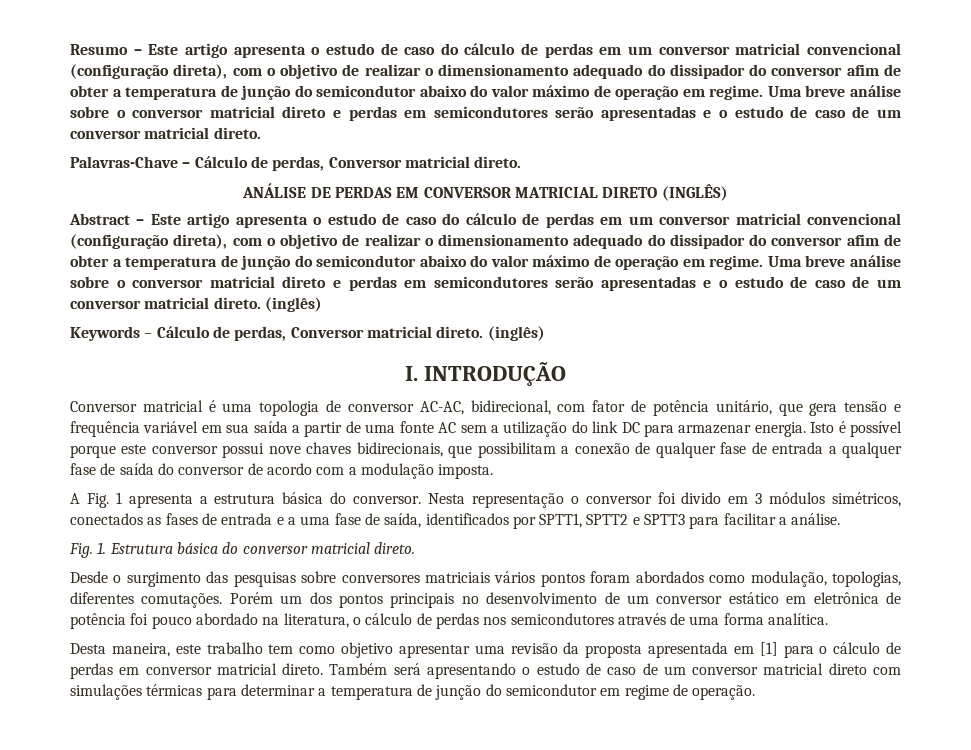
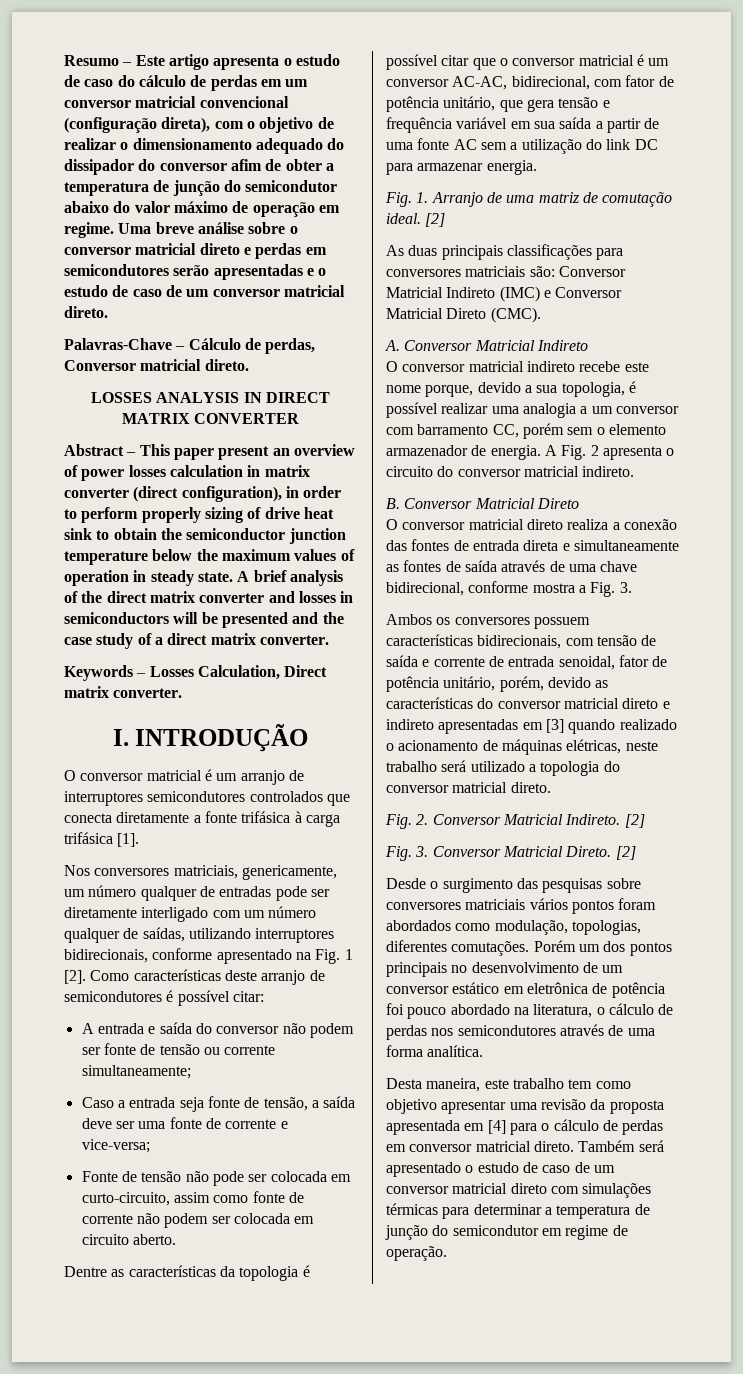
[242,183,728,201] [69,213,902,228] [70,234,901,249] [70,255,901,270] [70,276,902,291] [70,297,322,312] [70,326,545,341] [404,362,567,386] [70,400,342,416] ANÁLISE DE PERDAS EM CONVERSOR MATRICIAL DIRETO (INGLÊS) // Abstract – Este artigo apresenta o estudo de caso do cálculo de perdas em um conversor matricial convencional (configuração direta), com o objetivo de realizar o dimensionamento adequado do dissipador do conversor afim de obter a temperatura de junção do semicondutor abaixo do valor máximo de operação em regime. Uma breve análise sobre o conversor matricial direto e perdas em semicondutores serão apresentadas e o estudo de caso de um conversor matricial direto. (inglês) // Keywords – Cálculo de perdas, Conversor matricial direto. (inglês) // I. INTRODUÇÃO // Conversor matricial é uma topologia de -> [91,392,330,403] [121,413,300,424] [64,444,355,460] [64,465,310,481] [64,486,342,502] [64,507,334,523] [64,528,346,544] [64,549,355,565] [64,570,343,586] [64,591,354,603] [64,612,344,628] [64,633,329,649] [64,665,328,681] [64,686,183,698] [112,724,309,752] [64,769,304,785] [64,791,350,806] [64,811,340,827] [64,832,140,847] [64,865,337,880] [64,885,330,901] [64,906,317,922] [64,927,335,943] [64,948,353,964] [64,969,325,985] [64,990,264,1006] [81,1022,354,1038] [81,1043,276,1055] [81,1065,191,1079] [81,1096,356,1112] [81,1117,288,1129] [81,1139,150,1153] [81,1171,351,1186] [81,1191,304,1206] [81,1213,315,1228] [81,1234,176,1245] [64,1265,310,1281] [386,54,670,70] LOSSES ANALYSIS IN DIRECT MATRIX CONVERTER // Abstract – This paper present an overview of power losses calculation in matrix converter (direct configuration), in order to perform properly sizing of drive heat sink to obtain the semiconductor junction temperature below the maximum values of operation in steady state. A brief analysis of the direct matrix converter and losses in semiconductors will be presented and the case study of a direct matrix converter. // Keywords – Losses Calculation, Direct matrix converter. // I. INTRODUÇÃO // O conversor matricial é um arranjo de interruptores semicondutores controlados que conecta diretamente a fonte trifásica à carga trifásica [1]. // Nos conversores matriciais, genericamente, um número qualquer de entradas pode ser diretamente interligado com um número qualquer de saídas, utilizando interruptores bidirecionais, conforme apresentado na Fig. 1 [2]. Como características deste arranjo de semicondutores é possível citar: // A entrada e saída do conversor não podem ser fonte de tensão ou corrente simultaneamente; // Caso a entrada seja fonte de tensão, a saída deve ser uma fonte de corrente e vice-versa; // Fonte de tensão não pode ser colocada em curto-circuito, assim como fonte de corrente não podem ser colocada em circuito aberto. // Dentre as características da topologia é possível citar que o conversor matricial é um
[810,421,902,437] [70,442,903,458] [70,463,494,479] [70,492,902,508] [70,513,841,529] [69,542,416,558] Isto é possível porque este conversor possui nove chaves bidirecionais, que possibilitam a conexão de qualquer fase de entrada a qualquer fase de saída do conversor de acordo com a modulação imposta. // A Fig. 1 apresenta a estrutura básica do conversor. Nesta representação o conversor foi divido em 3 módulos simétricos, conectados as fases de entrada e a uma fase de saída, identificados por SPTT1, SPTT2 e SPTT3 para facilitar a análise. // Fig. 1. Estrutura básica do conversor matricial direto. -> [385,192,673,207] [386,213,446,227] [386,244,624,260] [386,266,626,277] [386,286,623,302] [386,307,541,323] [385,340,588,351] [386,361,649,372] [386,381,636,397] [386,402,679,418] [386,423,666,439] [386,445,675,460] [386,466,635,477] [386,498,579,509] [386,519,677,530] [386,539,679,551] [386,560,638,572] [386,581,632,597] [386,614,590,629] [386,634,657,649] [386,655,668,670] [386,676,609,692] [386,697,670,709] [386,719,677,734] [386,739,658,755] [386,760,620,776] [386,782,551,793] [385,814,645,829] [385,846,636,861] // Fig. 1. Arranjo de uma matriz de comutação ideal. [2] // As duas principais classificações para conversores matriciais são: Conversor Matricial Indireto (IMC) e Conversor Matricial Direto (CMC). // A. Conversor Matricial Indireto // O conversor matricial indireto recebe este nome porque, devido a sua topologia, é possível realizar uma analogia a um conversor com barramento CC, porém sem o elemento armazenador de energia. A Fig. 2 apresenta o circuito do conversor matricial indireto. // B. Conversor Matricial Direto // O conversor matricial direto realiza a conexão das fontes de entrada direta e simultaneamente as fontes de saída através de uma chave bidirecional, conforme mostra a Fig. 3. // Ambos os conversores possuem características bidirecionais, com tensão de saída e corrente de entrada senoidal, fator de potência unitário, porém, devido as características do conversor matricial direto e indireto apresentadas em [3] quando realizado o acionamento de máquinas elétricas, neste trabalho será utilizado a topologia do conversor matricial direto. // Fig. 2. Conversor Matricial Indireto. [2] // Fig. 3. Conversor Matricial Direto. [2]
[759,642,778,656] [1] -> [487,1120,506,1134] [4]
[427,663,517,679] apresentando -> [386,1162,461,1177] apresentado

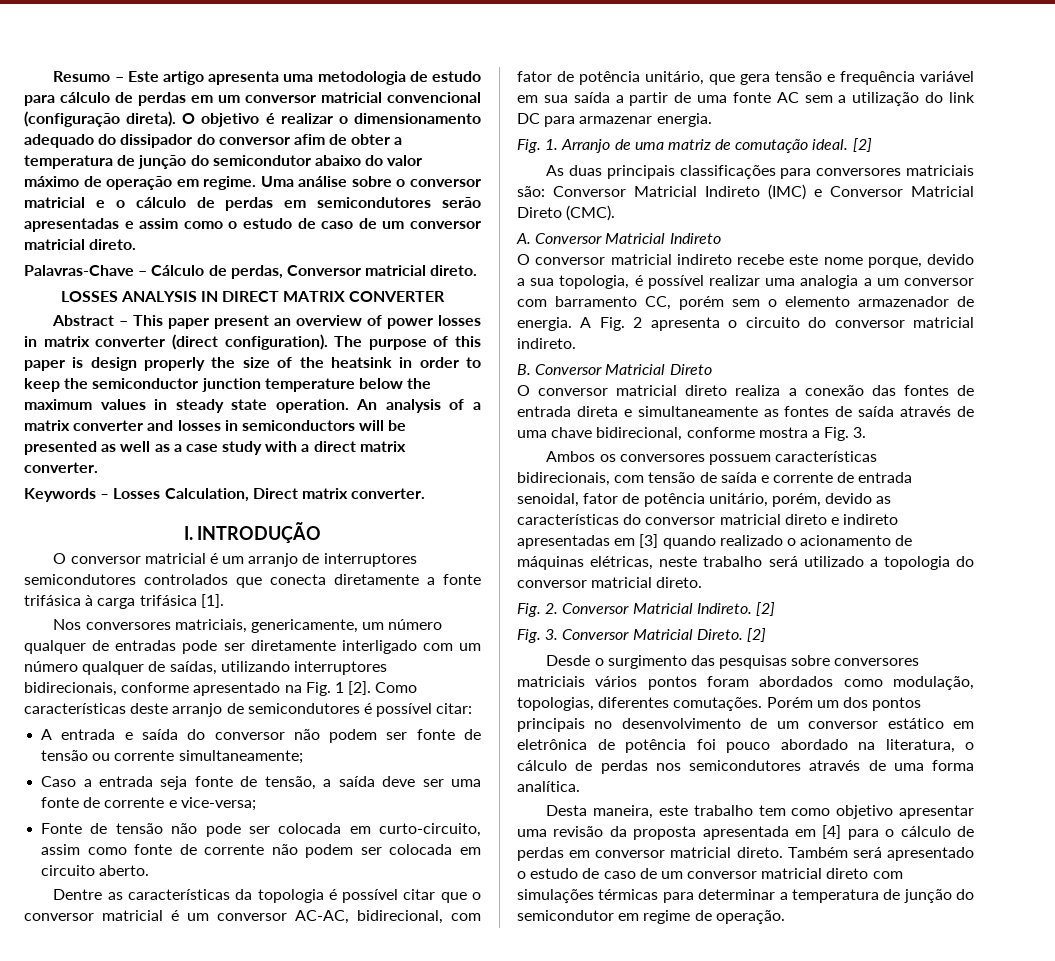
[283,54,340,66] [64,75,135,87] o estudo de caso do -> [283,71,481,85] [24,95,55,106] uma metodologia de estudo para
[161,117,334,133] direta), com o objetivo de -> [126,111,275,127] direta). O objetivo é
[155,222,194,234] breve -> (294, 181) none
[199,243,251,255] direto e -> [95,197,215,208] e o cálculo de
(314, 272) none -> [139,218,223,229] assim como
[169,465,243,477] calculation -> (481, 320) none
[181,486,342,502] [64,507,334,523] [64,528,157,540] configuration), in order to perform properly sizing of drive heat sink to obtain -> [224,334,481,350] [24,357,482,371] [24,378,60,392] configuration). The purpose of this paper is design properly the size of the heatsink in order to keep
[340,549,355,561] [64,570,343,586] [64,591,147,603] of operation in steady state. A brief analysis of the direct -> [154,399,481,413] in steady state operation. An analysis of a
[292,612,344,624] and the -> [101,441,182,452] as well as a
[137,633,152,645] of -> [265,441,298,452] with

